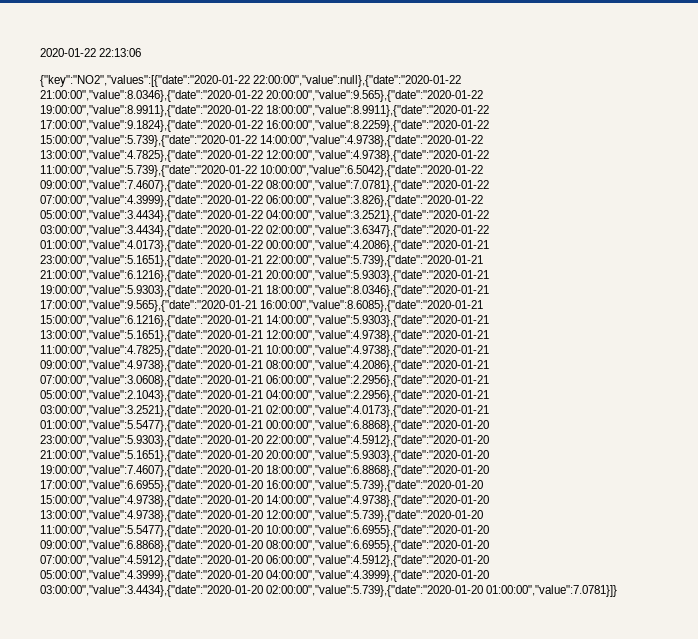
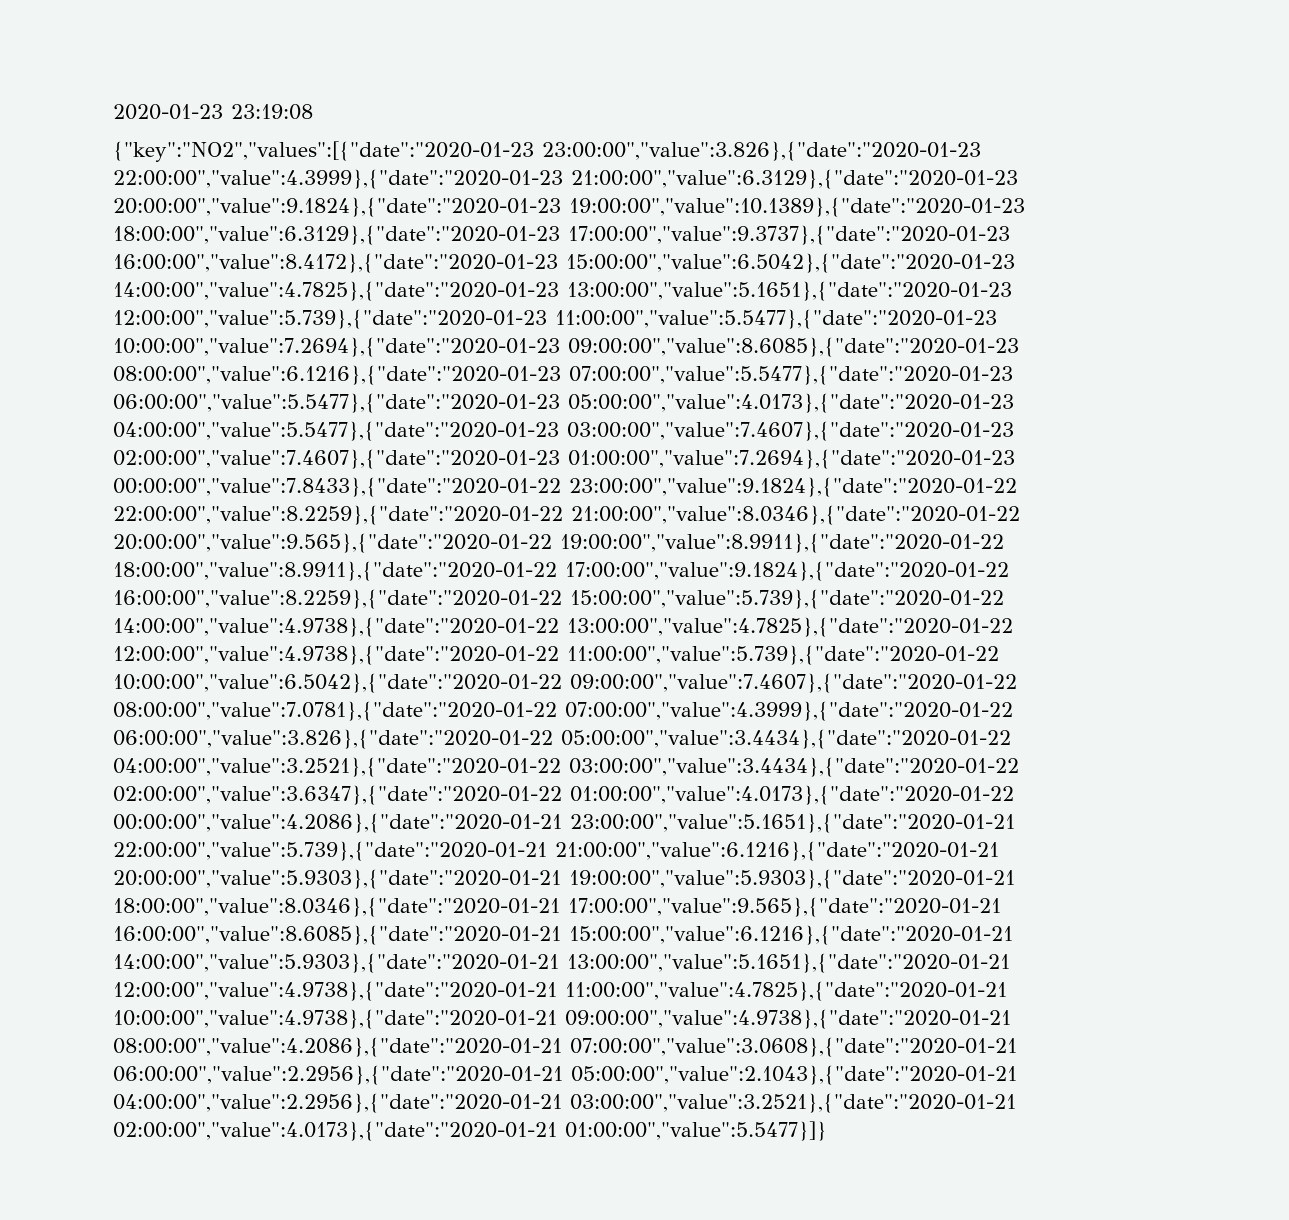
[40,48,142,57] [40,75,462,87] 2020-01-22 22:13:06 // {"key":"NO2","values":[{"date":"2020-01-22 22:00:00","value":null},{"date":"2020-01-22 -> [113,104,313,120] [113,141,981,162] [113,169,1018,189] [113,197,1025,217] [113,225,1010,245] [113,253,1015,273] [113,281,1012,301] [113,309,997,329] [113,337,1019,357] [113,365,1013,385] [113,393,1014,413] [113,421,1014,441] [113,449,1015,469] [113,477,1017,497] [113,505,563,525] 2020-01-23 23:19:08 // {"key":"NO2","values":[{"date":"2020-01-23 23:00:00","value":3.826},{"date":"2020-01-23 22:00:00","value":4.3999},{"date":"2020-01-23 21:00:00","value":6.3129},{"date":"2020-01-23 20:00:00","value":9.1824},{"date":"2020-01-23 19:00:00","value":10.1389},{"date":"2020-01-23 18:00:00","value":6.3129},{"date":"2020-01-23 17:00:00","value":9.3737},{"date":"2020-01-23 16:00:00","value":8.4172},{"date":"2020-01-23 15:00:00","value":6.5042},{"date":"2020-01-23 14:00:00","value":4.7825},{"date":"2020-01-23 13:00:00","value":5.1651},{"date":"2020-01-23 12:00:00","value":5.739},{"date":"2020-01-23 11:00:00","value":5.5477},{"date":"2020-01-23 10:00:00","value":7.2694},{"date":"2020-01-23 09:00:00","value":8.6085},{"date":"2020-01-23 08:00:00","value":6.1216},{"date":"2020-01-23 07:00:00","value":5.5477},{"date":"2020-01-23 06:00:00","value":5.5477},{"date":"2020-01-23 05:00:00","value":4.0173},{"date":"2020-01-23 04:00:00","value":5.5477},{"date":"2020-01-23 03:00:00","value":7.4607},{"date":"2020-01-23 02:00:00","value":7.4607},{"date":"2020-01-23 01:00:00","value":7.2694},{"date":"2020-01-23 00:00:00","value":7.8433},{"date":"2020-01-22 23:00:00","value":9.1824},{"date":"2020-01-22 22:00:00","value":8.2259},{"date":"2020-01-22
[40,420,490,432] [40,435,490,447] [40,450,490,462] [40,465,490,477] [40,480,484,492] [40,495,490,507] [40,510,484,522] [40,525,490,537] [40,540,490,552] [40,555,490,567] [40,570,490,582] [40,585,618,597] 01:00:00","value":5.5477},{"date":"2020-01-21 00:00:00","value":6.8868},{"date":"2020-01-20 23:00:00","value":5.9303},{"date":"2020-01-20 22:00:00","value":4.5912},{"date":"2020-01-20 21:00:00","value":5.1651},{"date":"2020-01-20 20:00:00","value":5.9303},{"date":"2020-01-20 19:00:00","value":7.4607},{"date":"2020-01-20 18:00:00","value":6.8868},{"date":"2020-01-20 17:00:00","value":6.6955},{"date":"2020-01-20 16:00:00","value":5.739},{"date":"2020-01-20 15:00:00","value":4.9738},{"date":"2020-01-20 14:00:00","value":4.9738},{"date":"2020-01-20 13:00:00","value":4.9738},{"date":"2020-01-20 12:00:00","value":5.739},{"date":"2020-01-20 11:00:00","value":5.5477},{"date":"2020-01-20 10:00:00","value":6.6955},{"date":"2020-01-20 09:00:00","value":6.8868},{"date":"2020-01-20 08:00:00","value":6.6955},{"date":"2020-01-20 07:00:00","value":4.5912},{"date":"2020-01-20 06:00:00","value":4.5912},{"date":"2020-01-20 05:00:00","value":4.3999},{"date":"2020-01-20 04:00:00","value":4.3999},{"date":"2020-01-20 03:00:00","value":3.4434},{"date":"2020-01-20 02:00:00","value":5.739},{"date":"2020-01-20 01:00:00","value":7.0781}]} -> [565,1121,827,1141] 01:00:00","value":5.5477}]}

